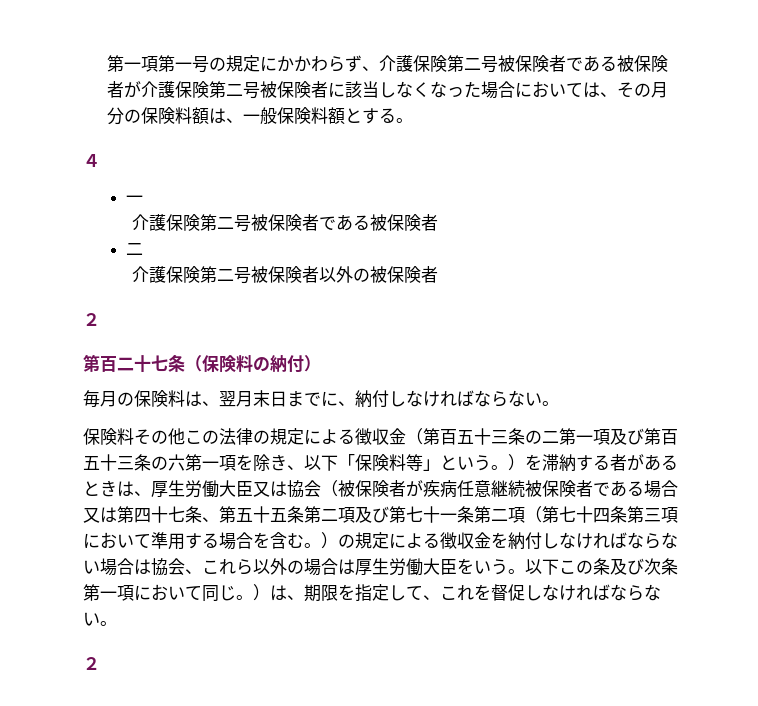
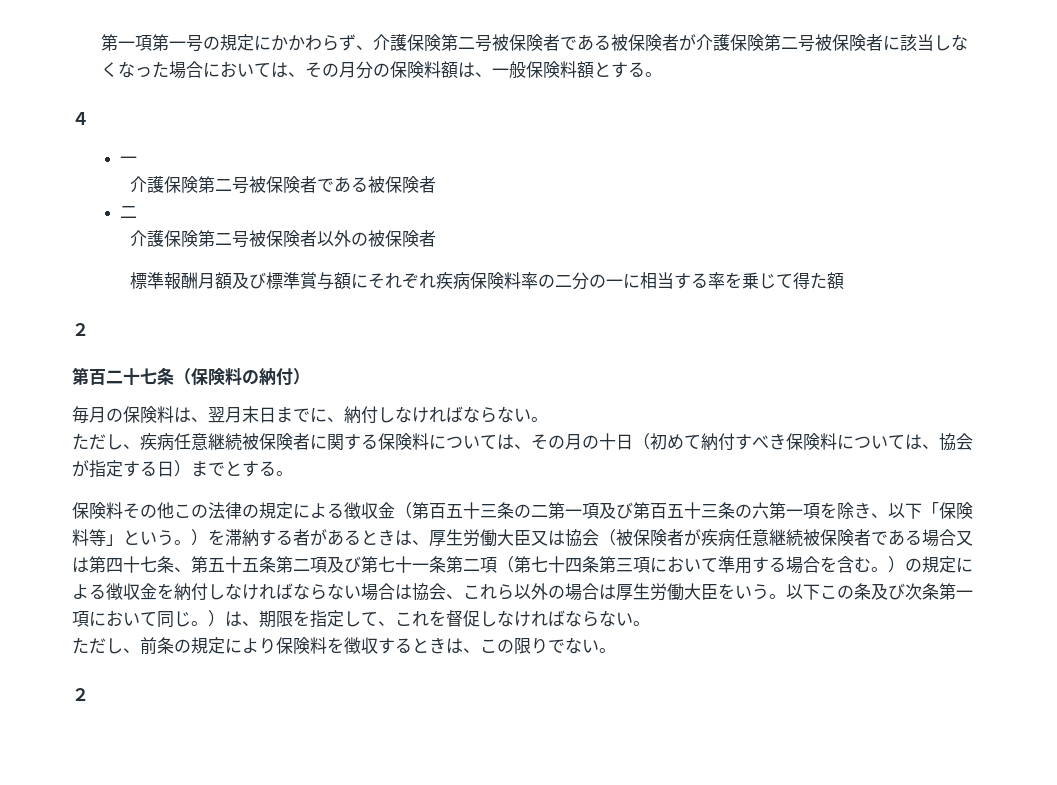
(438, 274) none -> [130,272,845,290] // 標準報酬月額及び標準賞与額にそれぞれ疾病保険料率の二分の一に相当する率を乗じて得た額
(559, 403) none -> [72,433,973,451] [72,460,293,478] // ただし、疾病任意継続被保険者に関する保険料については、その月の十日（初めて納付すべき保険料については、協会が指定する日）までとする。
(117, 623) none -> [72,637,616,655] // ただし、前条の規定により保険料を徴収するときは、この限りでない。

